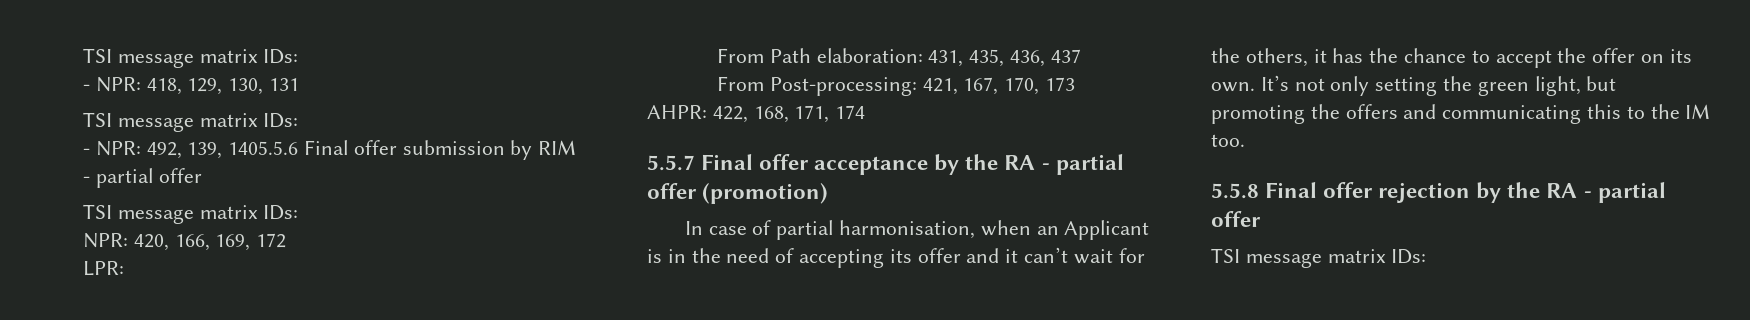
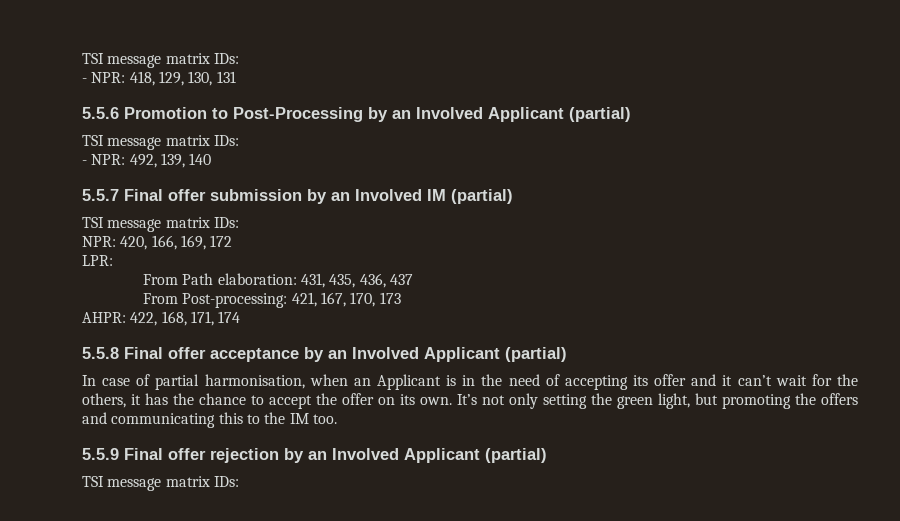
(300, 84) none -> [82,107,631,122] // 5.5.6 Promotion to Post-Processing by an Involved Applicant (partial)
[228,141,299,155] 1405.5.6 -> [189,153,212,165] [82,189,119,201] 140 // 5.5.7
[538,140,577,155] [83,168,202,188] RIM - partial offer -> [331,189,513,204] an Involved IM (partial)
[647,155,695,171] 5.5.7 -> [82,347,119,359] 5.5.8
[965,154,1124,175] [647,183,829,204] the RA - partial offer (promotion) -> [328,347,567,362] an Involved Applicant (partial)
[1211,183,1259,199] 5.5.8 -> [82,448,119,460] 5.5.9
[1507,182,1666,203] [1211,211,1261,227] the RA - partial offer -> [308,448,547,463] an Involved Applicant (partial)

